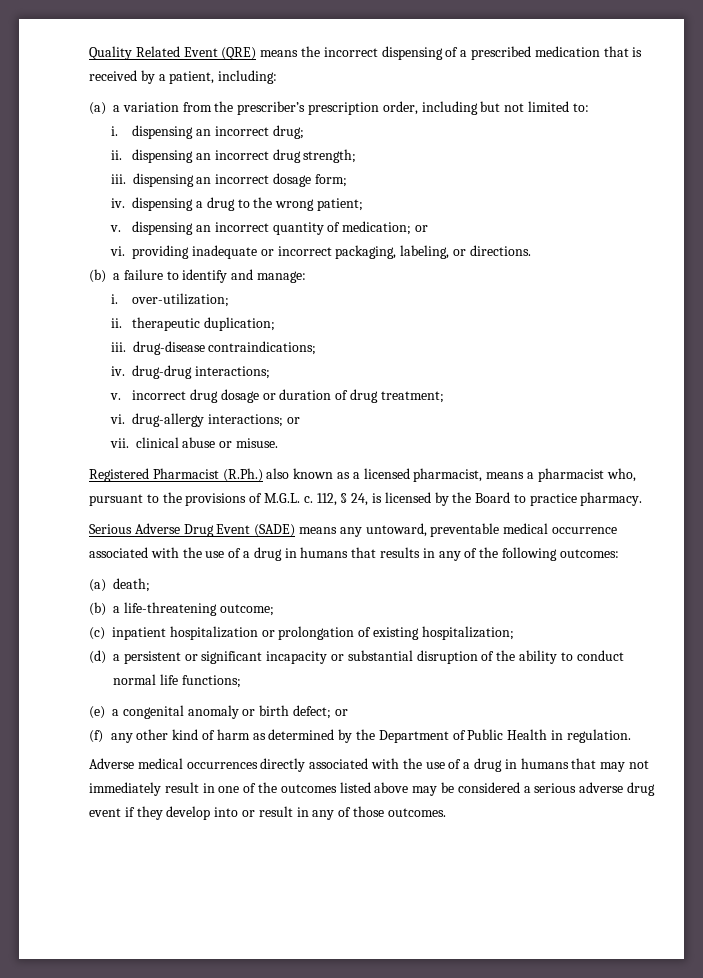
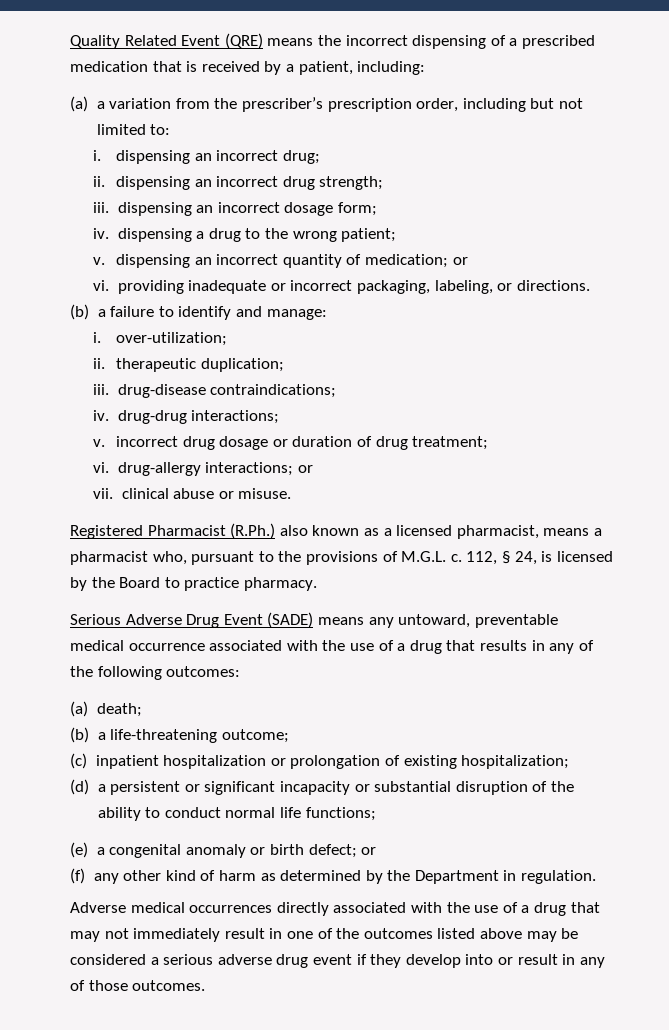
[284,547,349,558] in humans -> (442, 647) none
[452,729,548,740] of Public Health -> (499, 877) none
[504,758,569,769] in humans -> (566, 909) none

